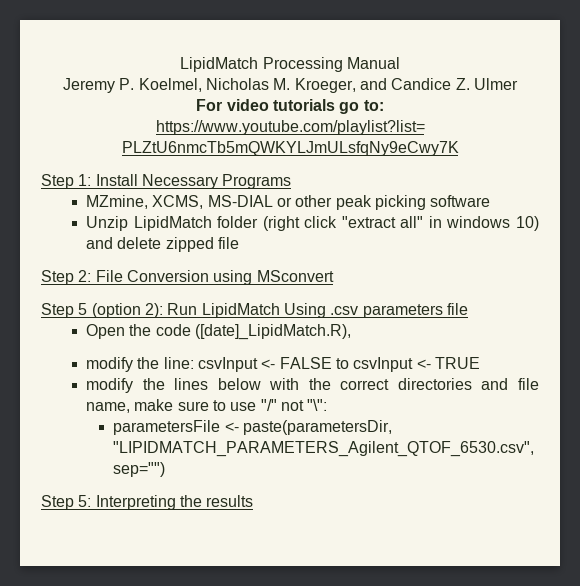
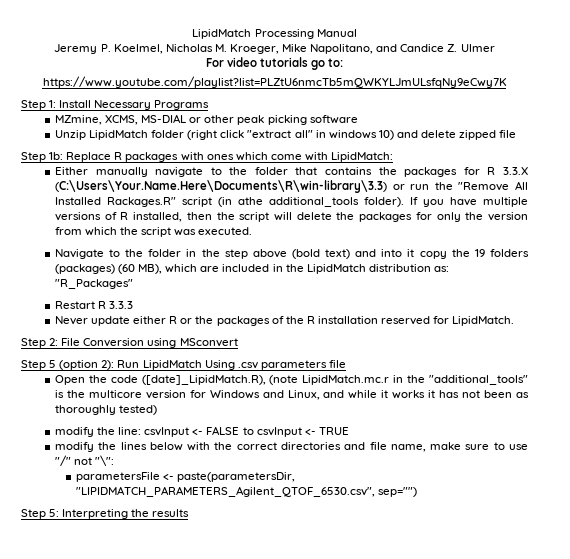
(356, 85) none -> [282,44,374,54] Mike Napolitano,
(239, 243) none -> [21,152,394,162] [54,167,528,177] [54,180,528,193] [54,197,529,207] [54,212,528,222] [54,227,253,237] [54,249,529,259] [54,264,450,274] [54,279,133,289] [54,301,134,309] [54,316,515,326] // Step 1b: Replace R packages with ones which come with LipidMatch: // Either manually navigate to the folder that contains the packages for R 3.3.X (C:\Users\Your.Name.Here\Documents\R\win-library\3.3) or run the "Remove All Installed Rackages.R" script (in athe additional_tools folder). If you have multiple versions of R installed, then the script will delete the packages for only the version from which the script was executed. // Navigate to the folder in the step above (bold text) and into it copy the 19 folders (packages) (60 MB), which are included in the LipidMatch distribution as: "R_Packages" // Restart R 3.3.3 // Never update either R or the packages of the R installation reserved for LipidMatch.
(351, 332) none -> [269,375,528,385] [54,390,529,400] [54,405,158,415] (note LipidMatch.mc.r in the "additional_tools" is the multicore version for Windows and Linux, and while it works it has not been as thoroughly tested)

